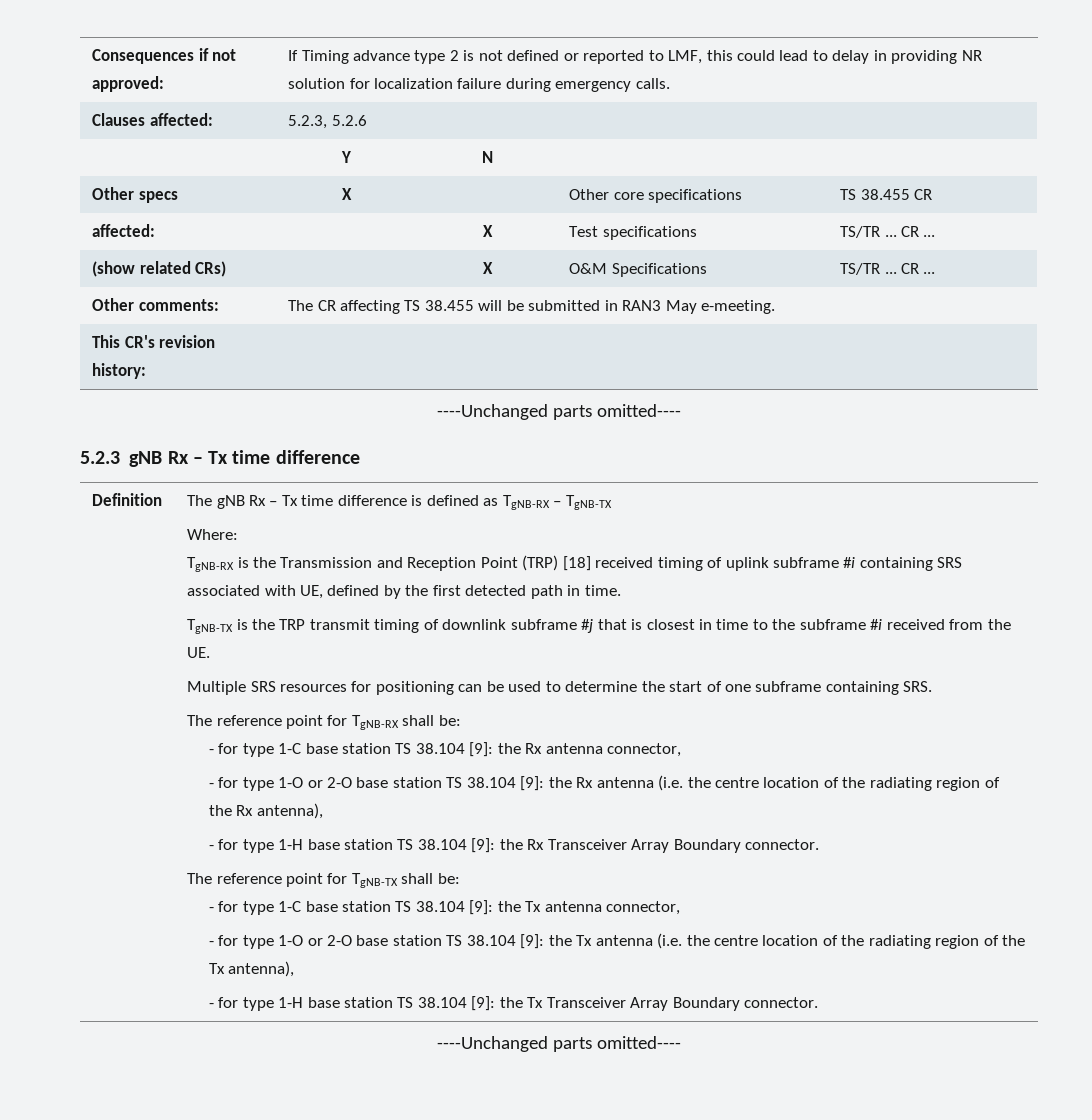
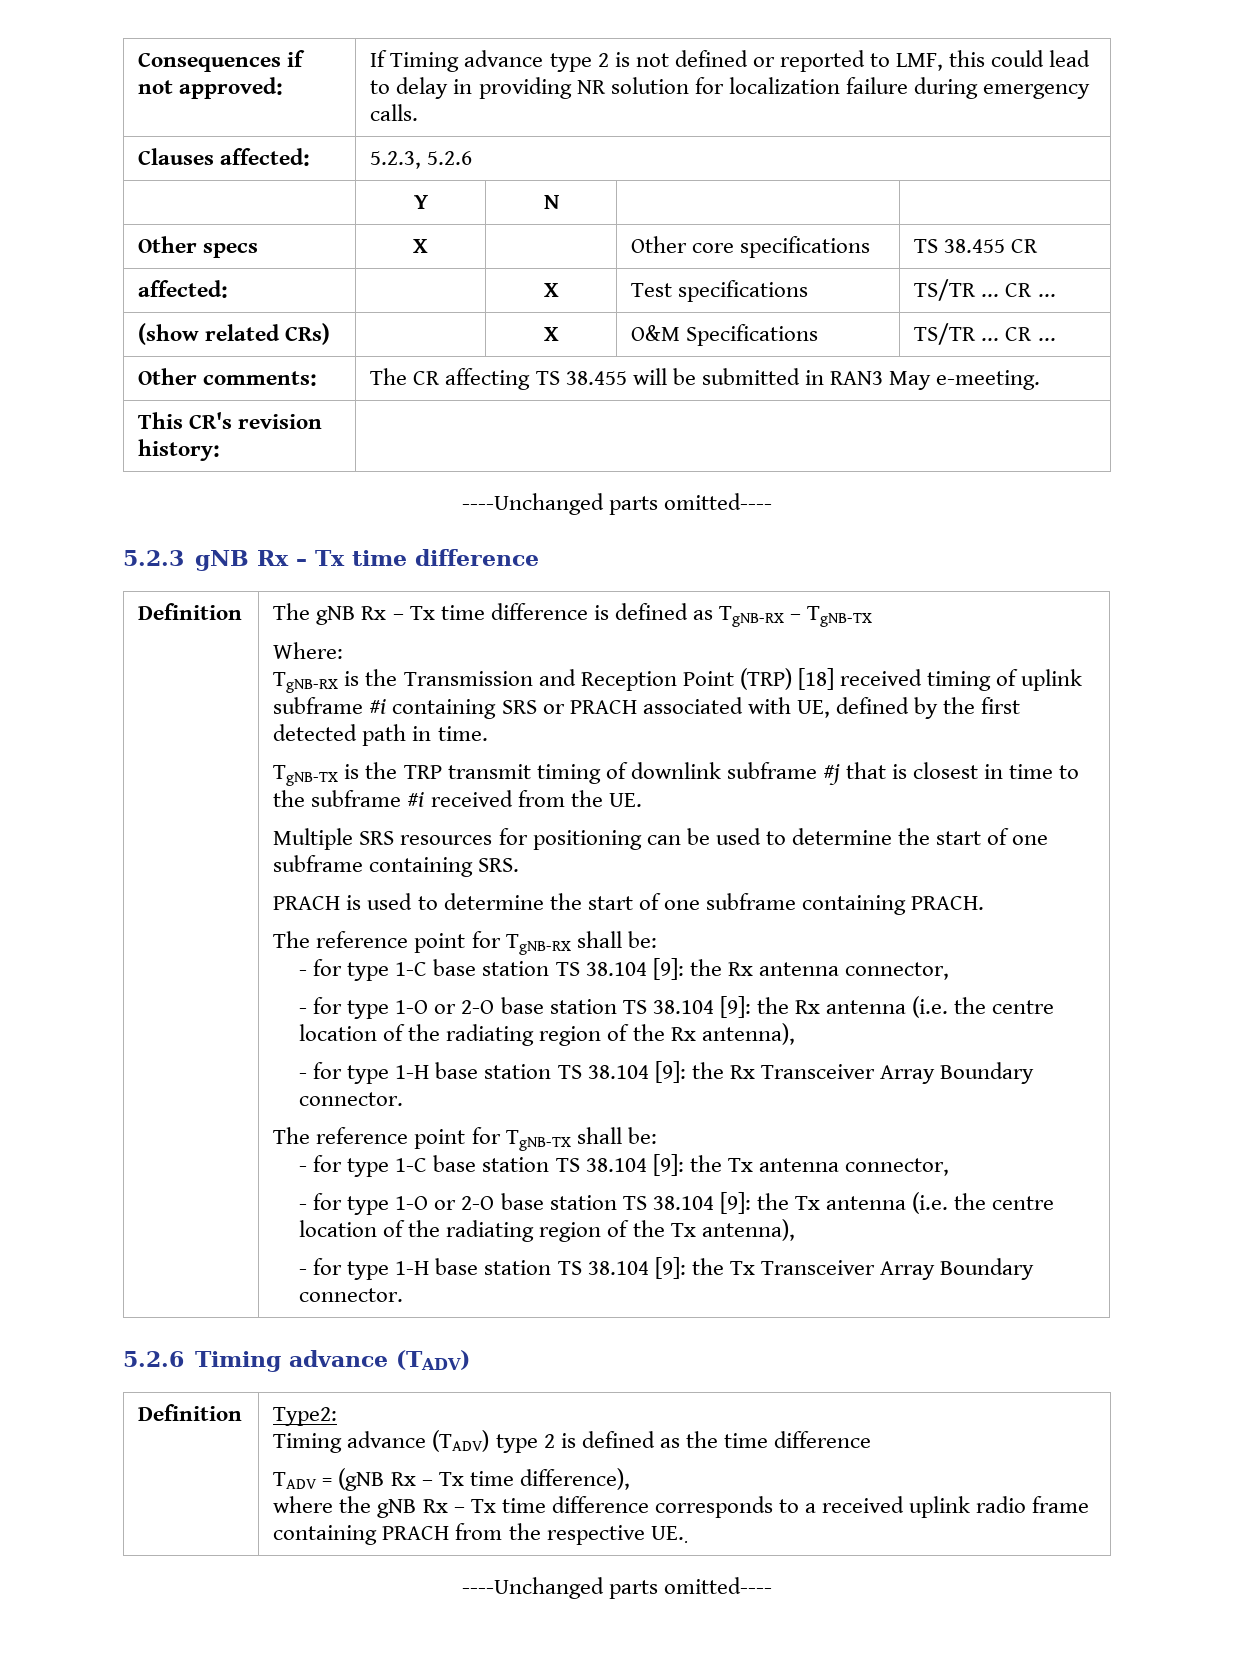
(963, 562) none -> [542,700,637,714] or PRACH
(933, 686) none -> [273,893,985,915] // PRACH is used to determine the start of one subframe containing PRACH.
(819, 1002) none -> [123,1350,471,1372] [138,1404,243,1421] [273,1407,338,1426] [273,1430,872,1453] [273,1468,630,1491] [273,1496,1090,1518] [273,1523,688,1545] // 5.2.6 Timing advance (TADV) // Definition | Type2: // Timing advance (TADV) type 2 is defined as the time difference // TADV = (gNB Rx – Tx time difference), // where the gNB Rx – Tx time difference corresponds to a received uplink radio frame containing PRACH from the respective UE..

